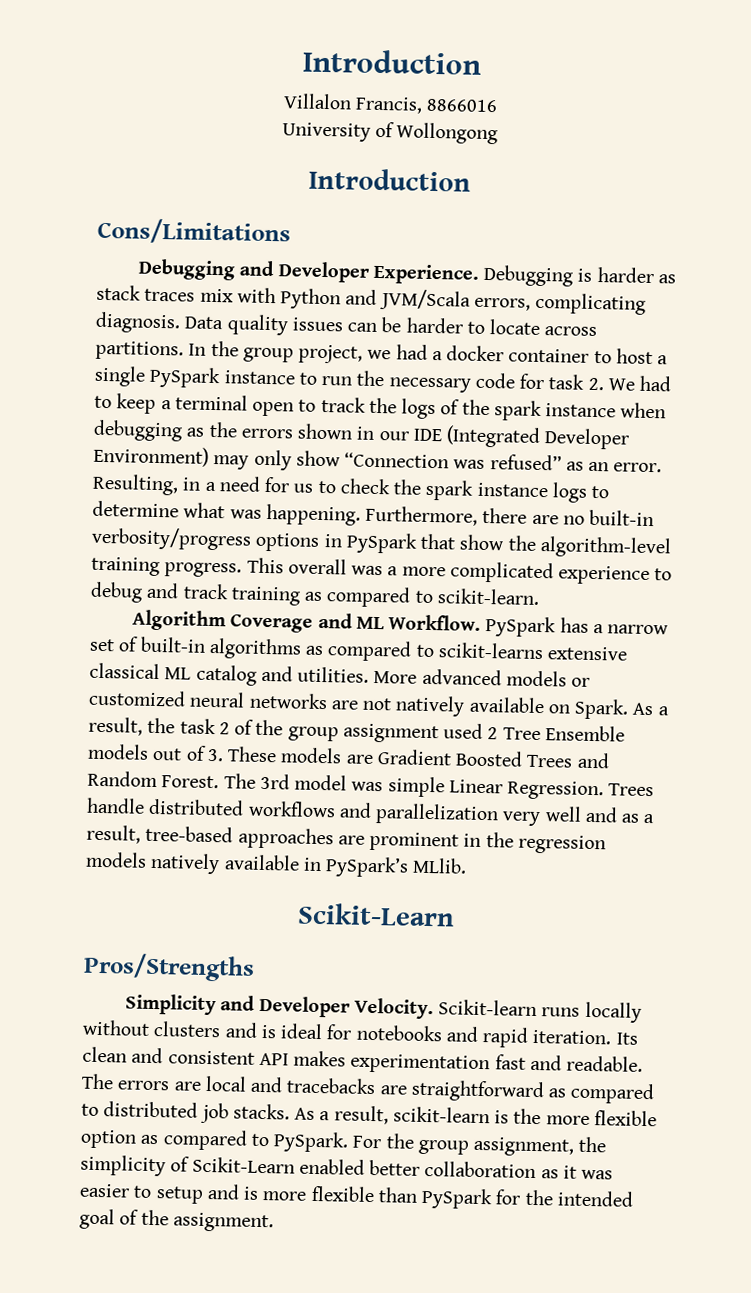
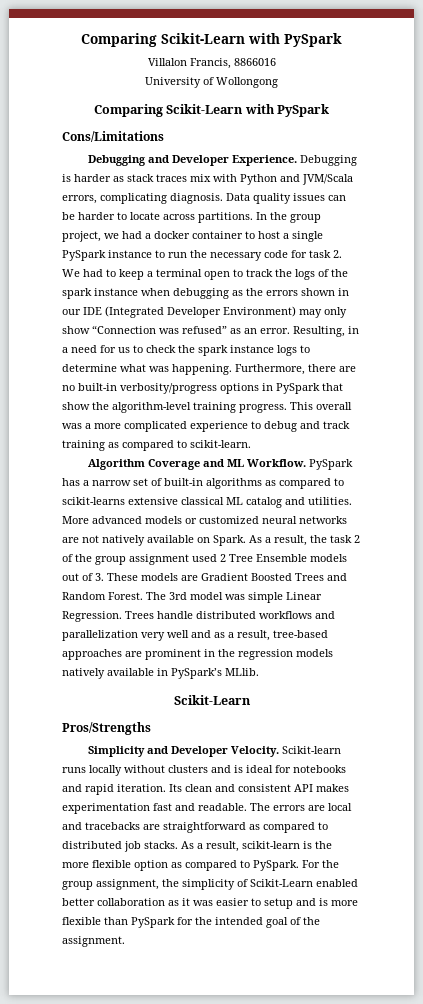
[301,48,482,75] Introduction -> [81,33,342,47] Comparing Scikit-Learn with PySpark
[307,167,471,192] Introduction -> [93,104,330,117] Comparing Scikit-Learn with PySpark

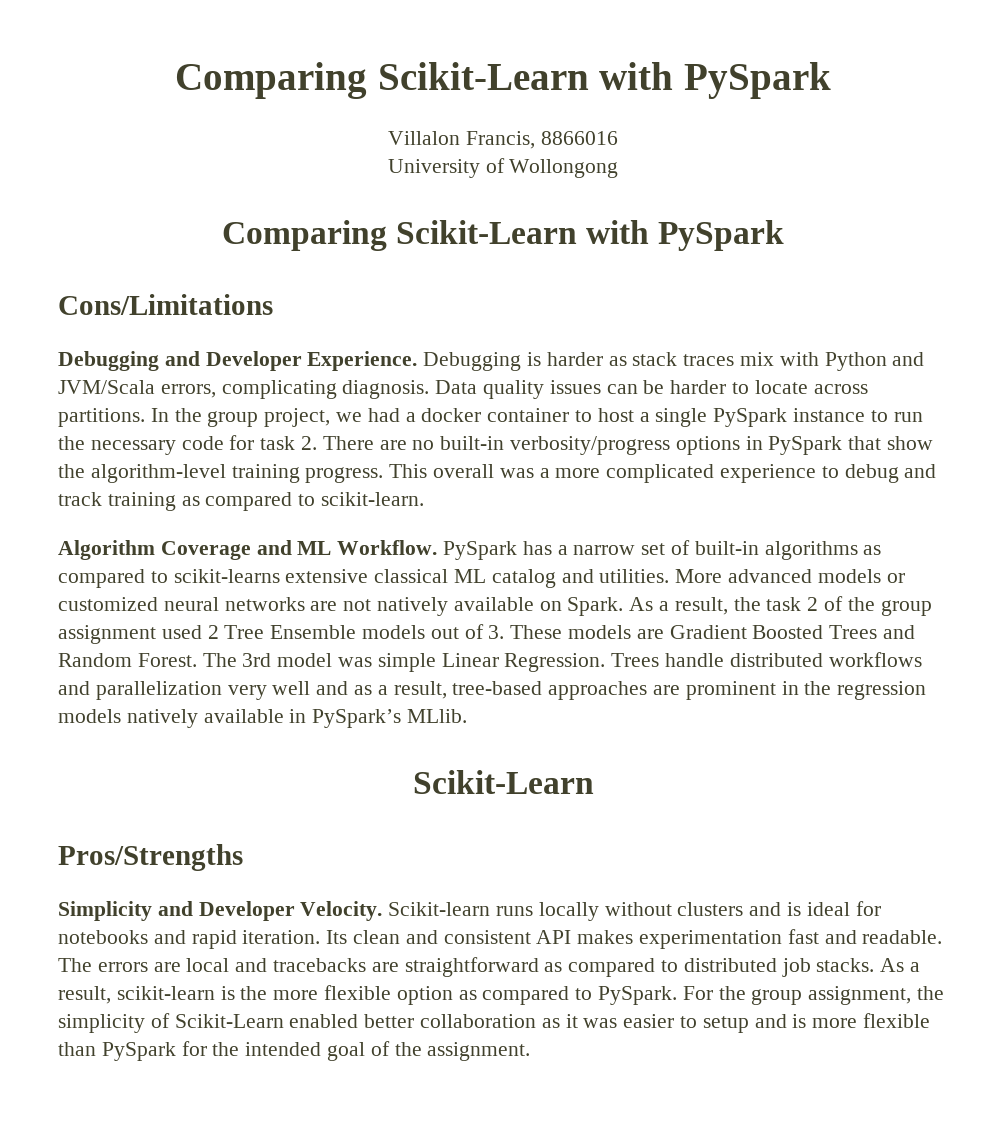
[62,269,348,280] [62,288,349,299] [62,306,347,318] [62,325,359,337] [62,345,310,356] [62,364,336,375] We had to keep a terminal open to track the logs of the spark instance when debugging as the errors shown in our IDE (Integrated Developer Environment) may only show “Connection was refused” as an error. Resulting, in a need for us to check the spark instance logs to determine what was happening. Furthermore, there -> [322,436,374,450] There

